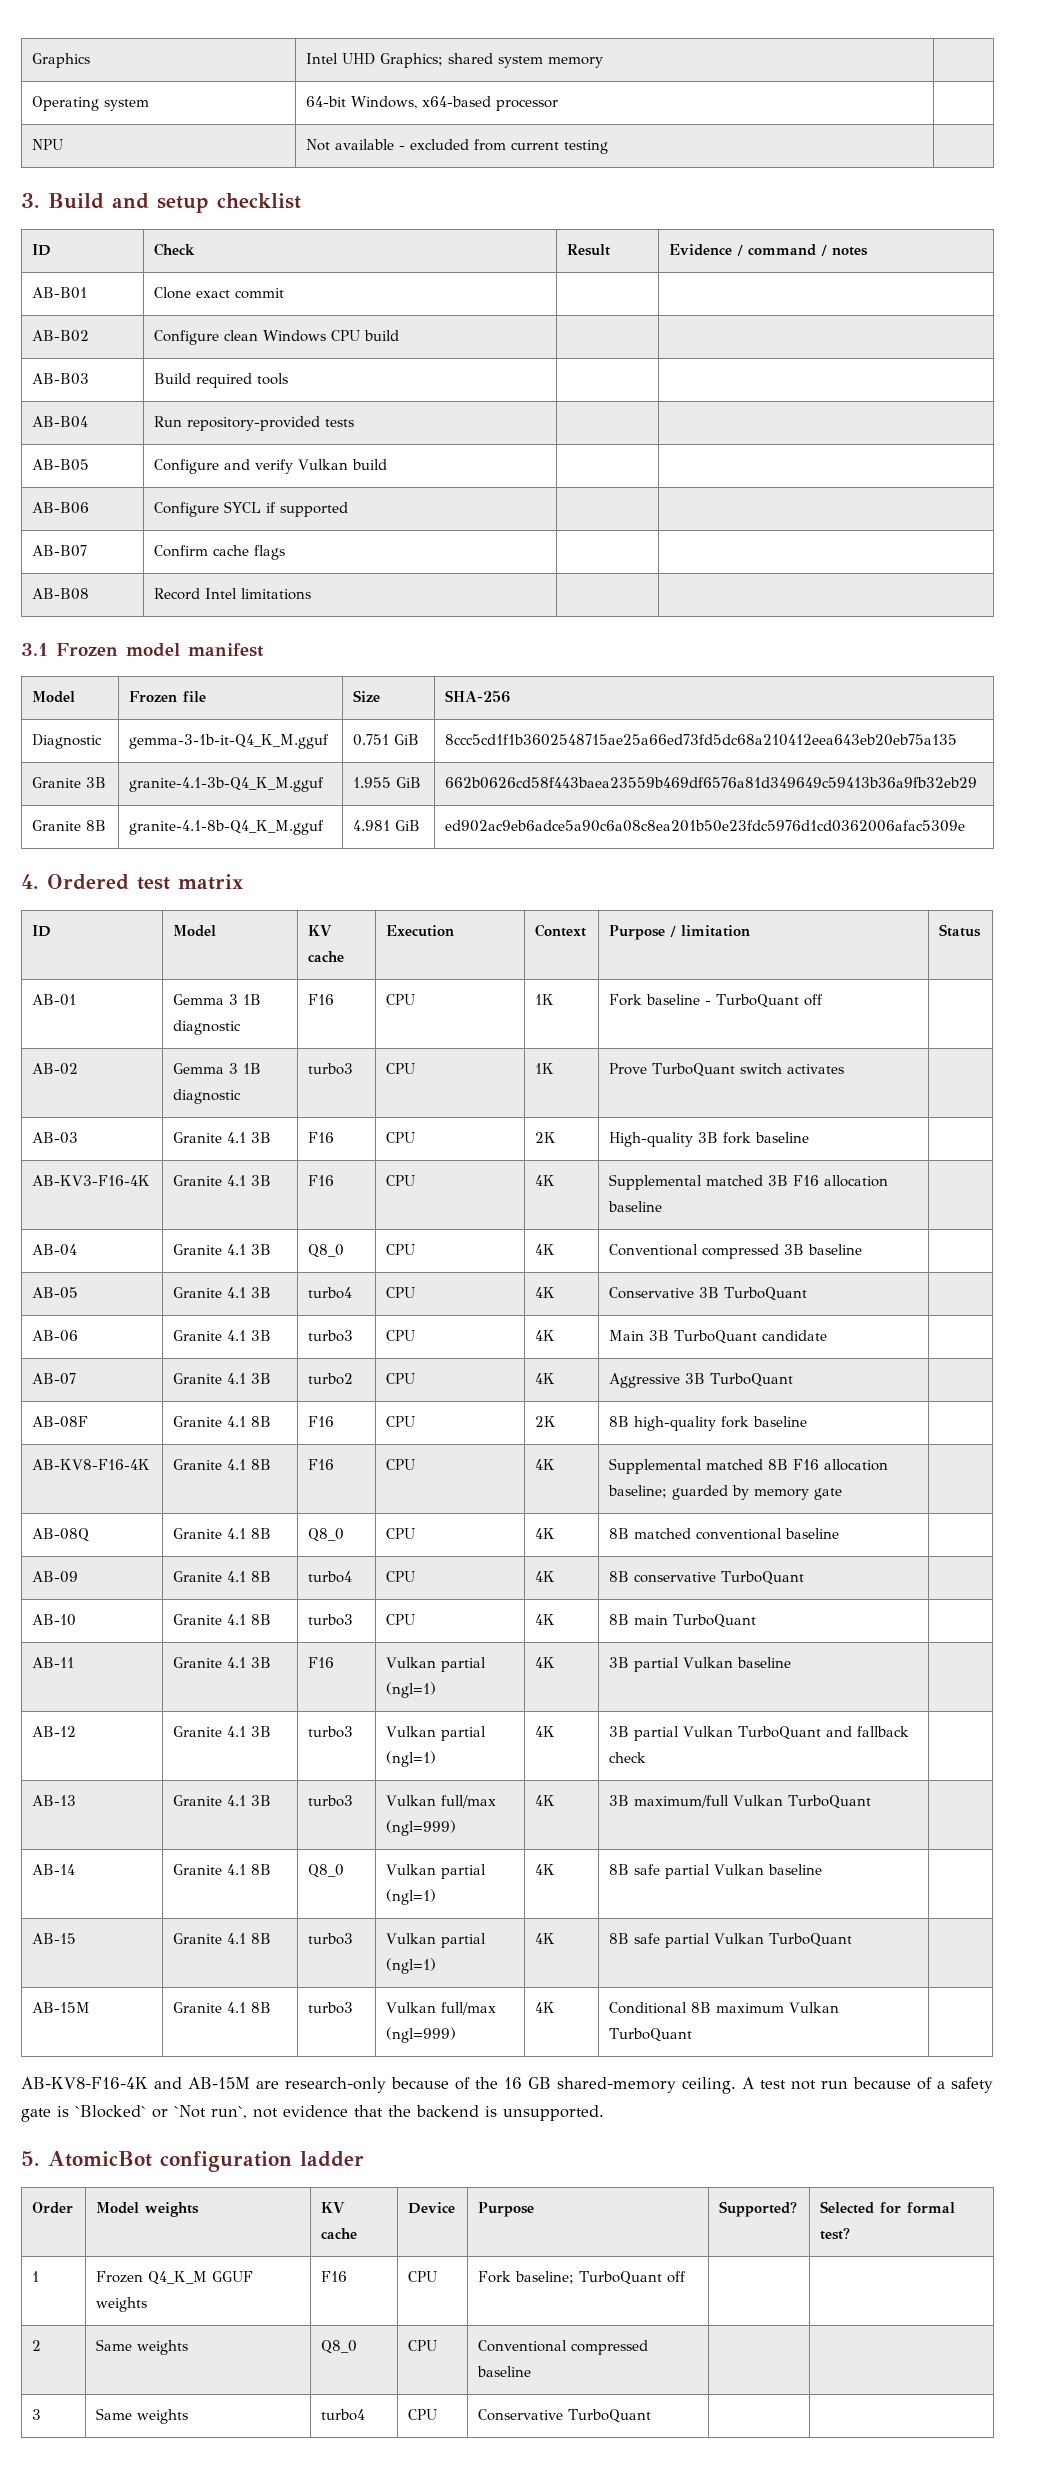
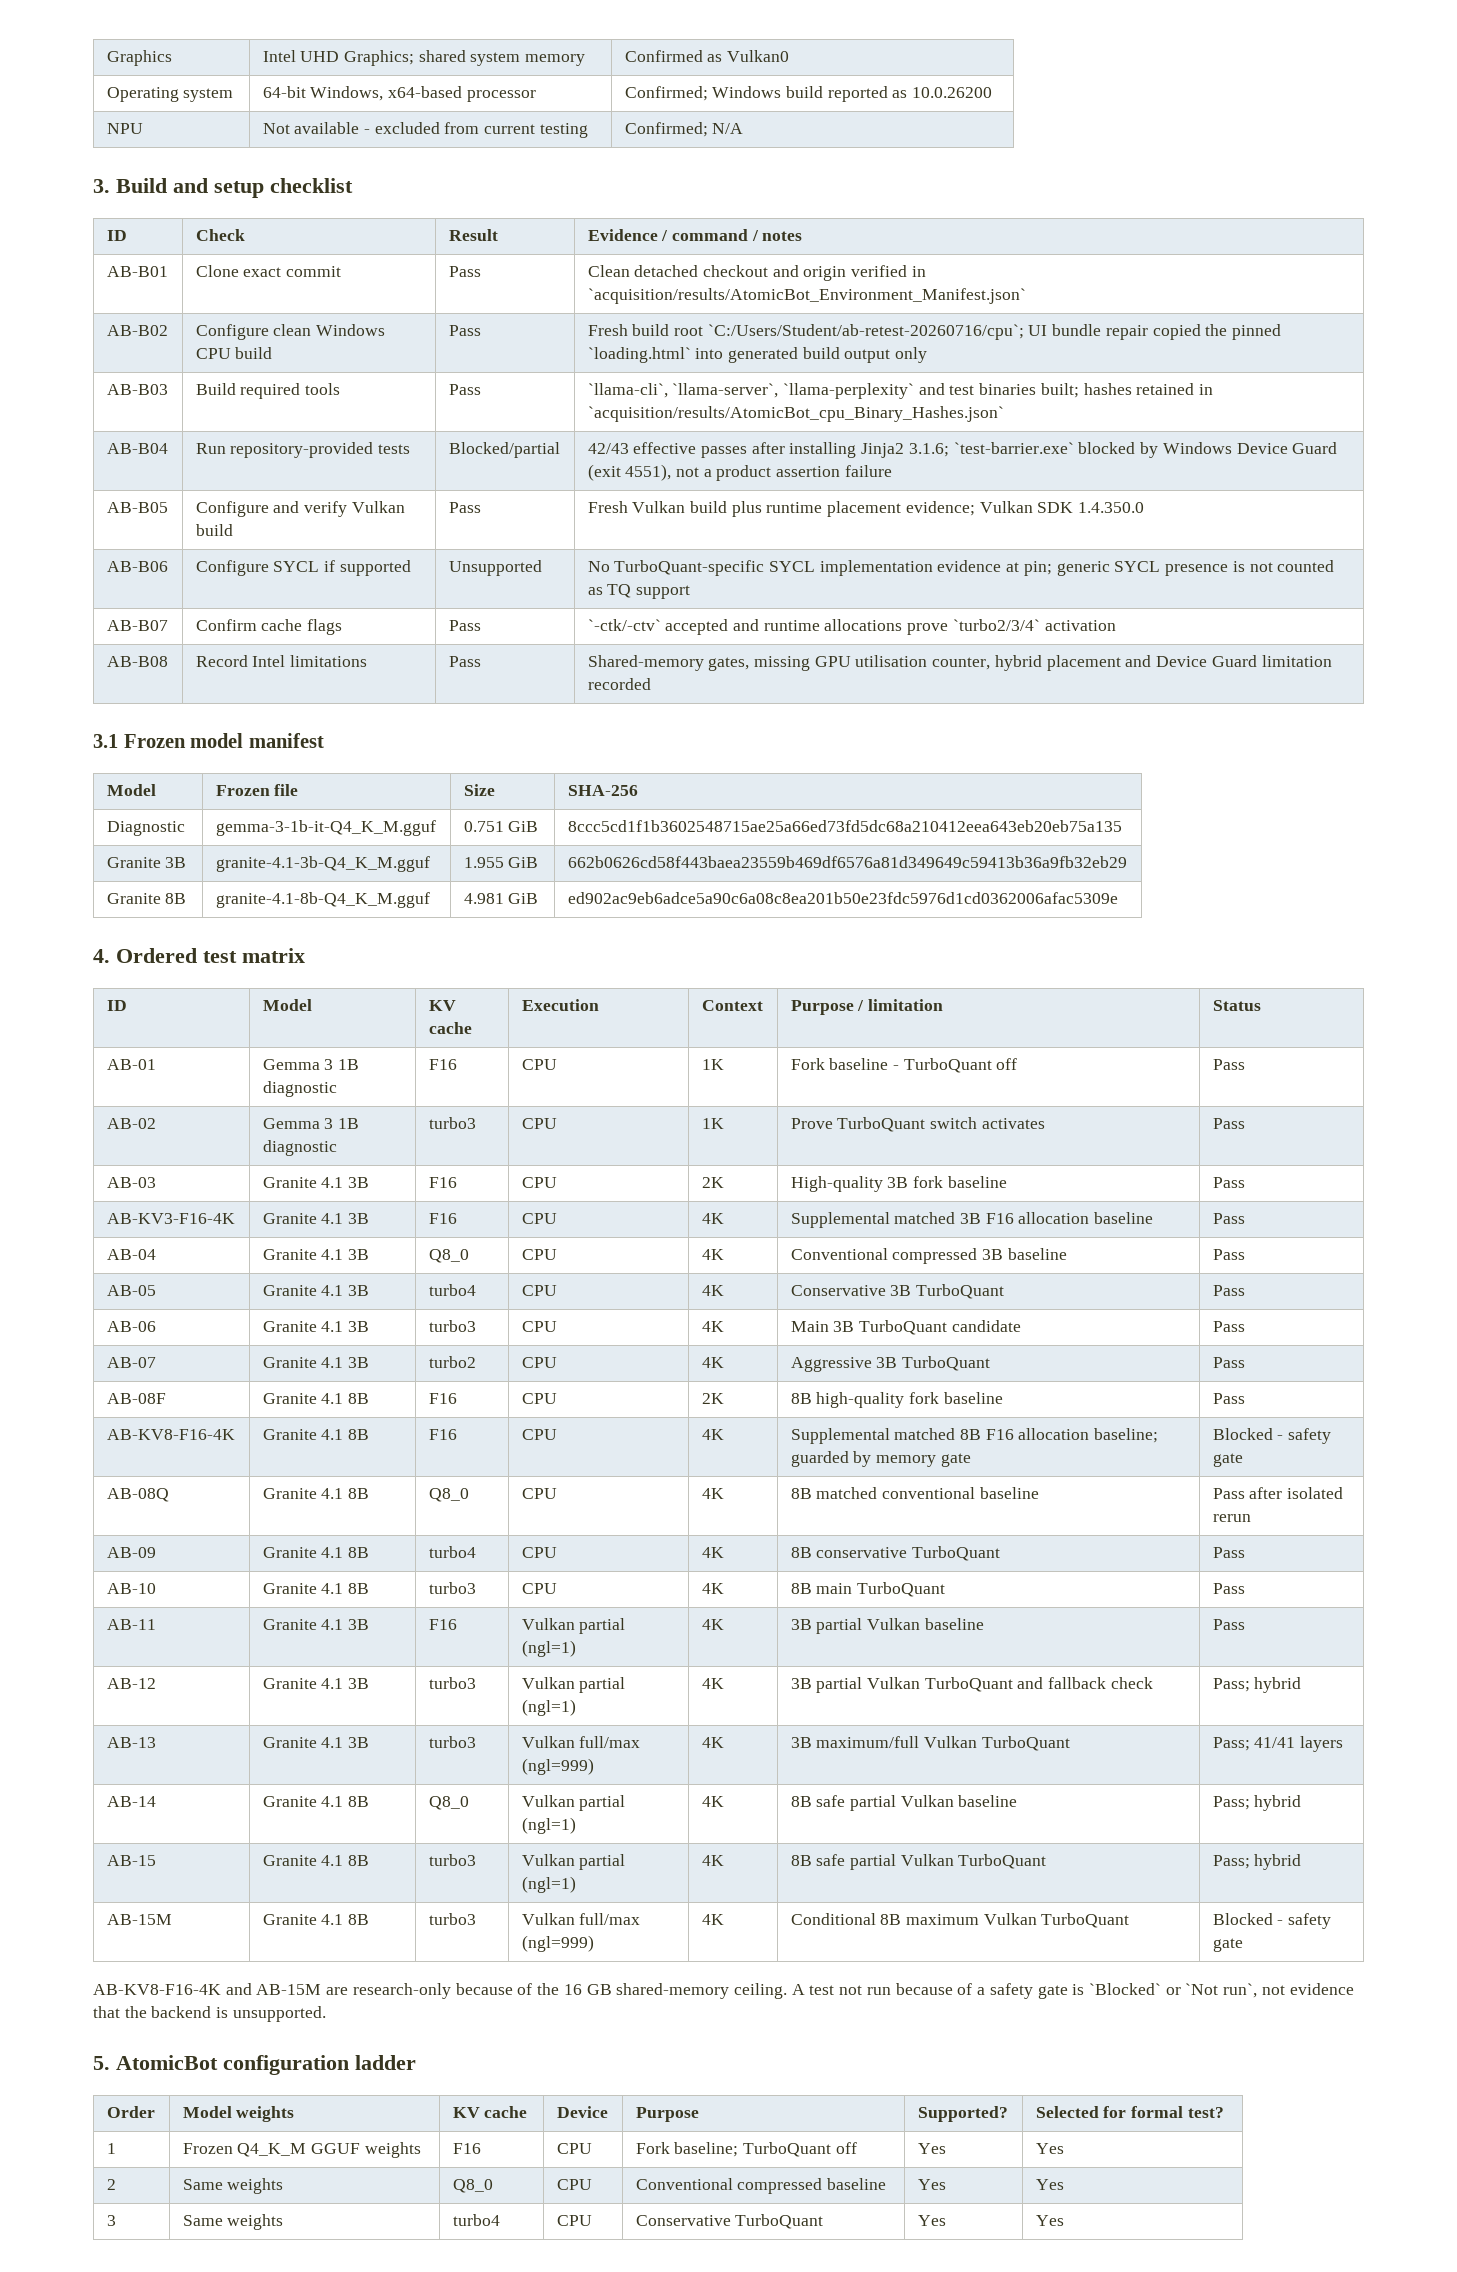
(604, 62) none -> [624,50,790,62] Confirmed as Vulkan0
(559, 105) none -> [624,86,993,102] Confirmed; Windows build reported as 10.0.26200
(609, 147) none -> [624,122,744,137] Confirmed; N/A
(285, 293) | -> [448,266,481,277] [587,265,926,281] [587,288,1026,304] Pass | Clean detached checkout and origin verified in `acquisition/results/AtomicBot_Environment_Manifest.json`
[32,373,90,385] [154,373,289,388] [32,416,89,428] [154,416,355,431] | // AB-B03 | Build required tools | | // AB-B04 | Run repository-provided tests | | -> [448,325,481,336] [587,324,1282,340] [587,347,928,363] [106,384,168,395] [195,383,341,399] [448,384,481,395] [587,383,1214,399] [587,406,1004,422] [106,443,168,454] [195,442,411,458] [448,442,560,458] [587,442,1338,458] [587,464,892,481] Pass | Fresh build root `C:/Users/Student/ab-retest-20260716/cpu`; UI bundle repair copied the pinned `loading.html` into generated build output only // AB-B03 | Build required tools | Pass | `llama-cli`, `llama-server`, `llama-perplexity` and test binaries built; hashes retained in `acquisition/results/AtomicBot_cpu_Binary_Hashes.json` // AB-B04 | Run repository-provided tests | Blocked/partial | 42/43 effective passes after installing Jinja2 3.1.6; `test-barrier.exe` blocked by Windows Device Guard (exit 4551), not a product assertion failure
(388, 464) | -> [448,502,481,513] [587,501,1145,517] Pass | Fresh Vulkan build plus runtime placement evidence; Vulkan SDK 1.4.350.0
[32,545,88,557] [154,545,286,560] [32,588,90,600] [154,588,312,600] | // AB-B07 | Confirm cache flags | | // AB-B08 | Record Intel limitations | | -> [448,560,542,576] [587,560,1335,576] [587,584,691,599] [106,620,168,631] [195,619,343,635] [448,620,481,631] [587,619,1116,635] [106,656,168,667] [195,655,368,667] [448,656,481,667] [587,655,1332,671] [587,678,651,690] Unsupported | No TurboQuant-specific SYCL implementation evidence at pin; generic SYCL presence is not counted as TQ support // AB-B07 | Confirm cache flags | Pass | `-ctk/-ctv` accepted and runtime allocations prove `turbo2/3/4` activation // AB-B08 | Record Intel limitations | Pass | Shared-memory gates, missing GPU utilisation counter, hybrid placement and Device Guard limitation recorded
(824, 1000) none -> [1212,1059,1245,1070] Pass
(845, 1069) none -> [1212,1118,1245,1129] Pass
(810, 1137) none -> [1212,1177,1245,1188] Pass
(663, 1206) none -> [1212,1213,1245,1224] Pass
(863, 1249) none -> [1212,1249,1245,1260] Pass
(808, 1294) none -> [1212,1285,1245,1296] Pass
(828, 1335) none -> [1212,1321,1245,1332] Pass
(794, 1380) none -> [1212,1357,1245,1368] Pass
(808, 1421) none -> [1212,1393,1245,1404] Pass
(843, 1494) none -> [1212,1428,1332,1444] [1212,1453,1243,1467] Blocked - safety gate
(840, 1533) none -> [1212,1487,1344,1499] [1212,1514,1251,1522] Pass after isolated rerun
(805, 1578) none -> [1212,1547,1245,1558] Pass
(757, 1621) none -> [1212,1583,1245,1594] Pass
(792, 1662) none -> [1212,1619,1245,1630] Pass
(647, 1757) none -> [1212,1677,1302,1693] Pass; hybrid
(872, 1802) none -> [1212,1736,1344,1752] Pass; 41/41 layers
(823, 1869) none -> [1212,1795,1302,1811] Pass; hybrid
(853, 1940) none -> [1212,1854,1302,1870] Pass; hybrid
(693, 2035) none -> [1212,1913,1332,1929] [1212,1938,1243,1952] Blocked - safety gate
(687, 2277) | -> [917,2143,946,2154] [1035,2143,1064,2154] Yes | Yes
(532, 2371) | -> [917,2179,946,2190] [1035,2179,1064,2190] Yes | Yes
(652, 2416) | -> [917,2215,946,2226] [1035,2215,1064,2226] Yes | Yes

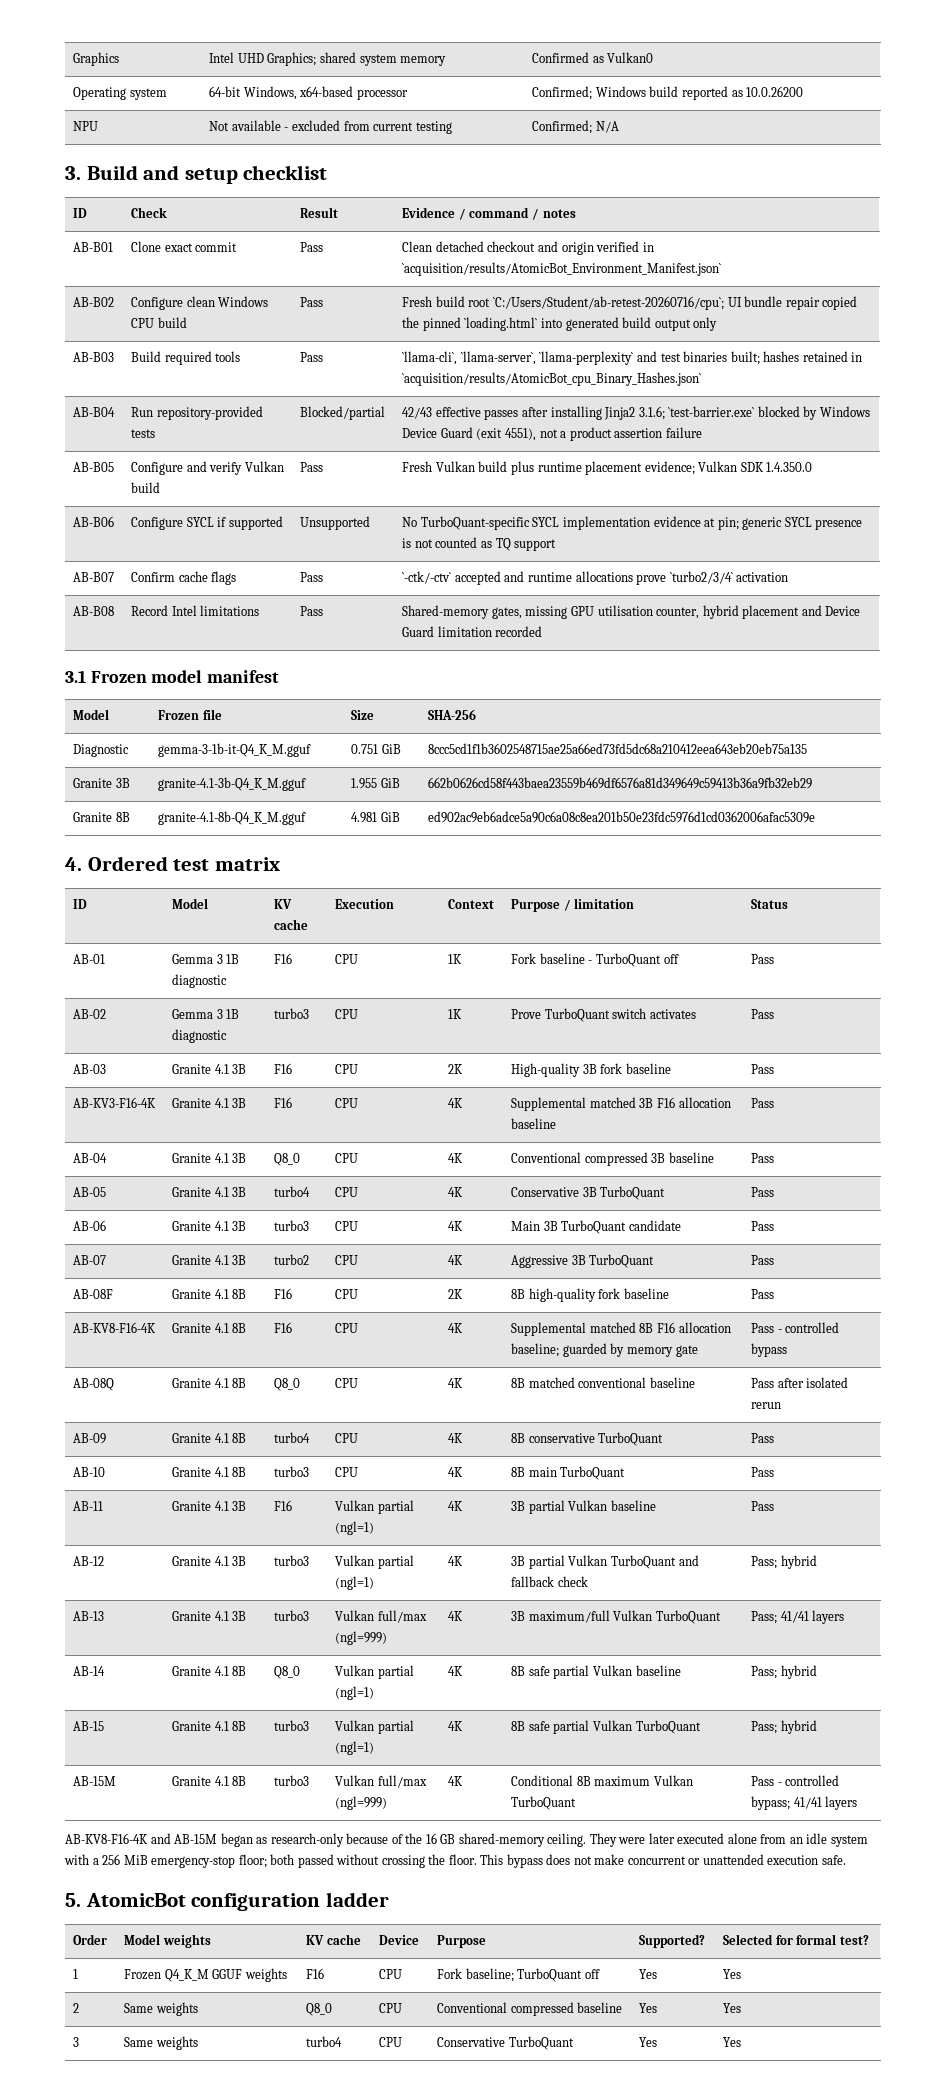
[1212,1428,1332,1444] [1212,1453,1243,1467] Blocked - safety gate -> [751,1322,840,1333] [751,1343,788,1357] Pass - controlled bypass
[1212,1913,1332,1929] [1212,1938,1243,1952] Blocked - safety gate -> [751,1775,840,1786] [751,1796,858,1810] Pass - controlled bypass; 41/41 layers
[326,1987,349,1995] are -> [220,1833,268,1847] began as
[791,1983,1354,1999] [93,2006,326,2022] A test not run because of a safety gate is `Blocked` or `Not run`, not evidence that the backend is unsupported. -> [589,1833,868,1847] [64,1854,846,1868] They were later executed alone from an idle system with a 256 MiB emergency-stop floor; both passed without crossing the floor. This bypass does not make concurrent or unattended execution safe.

